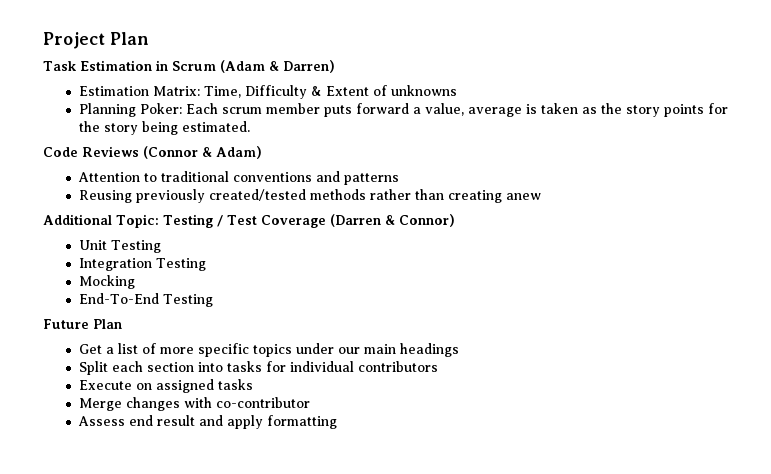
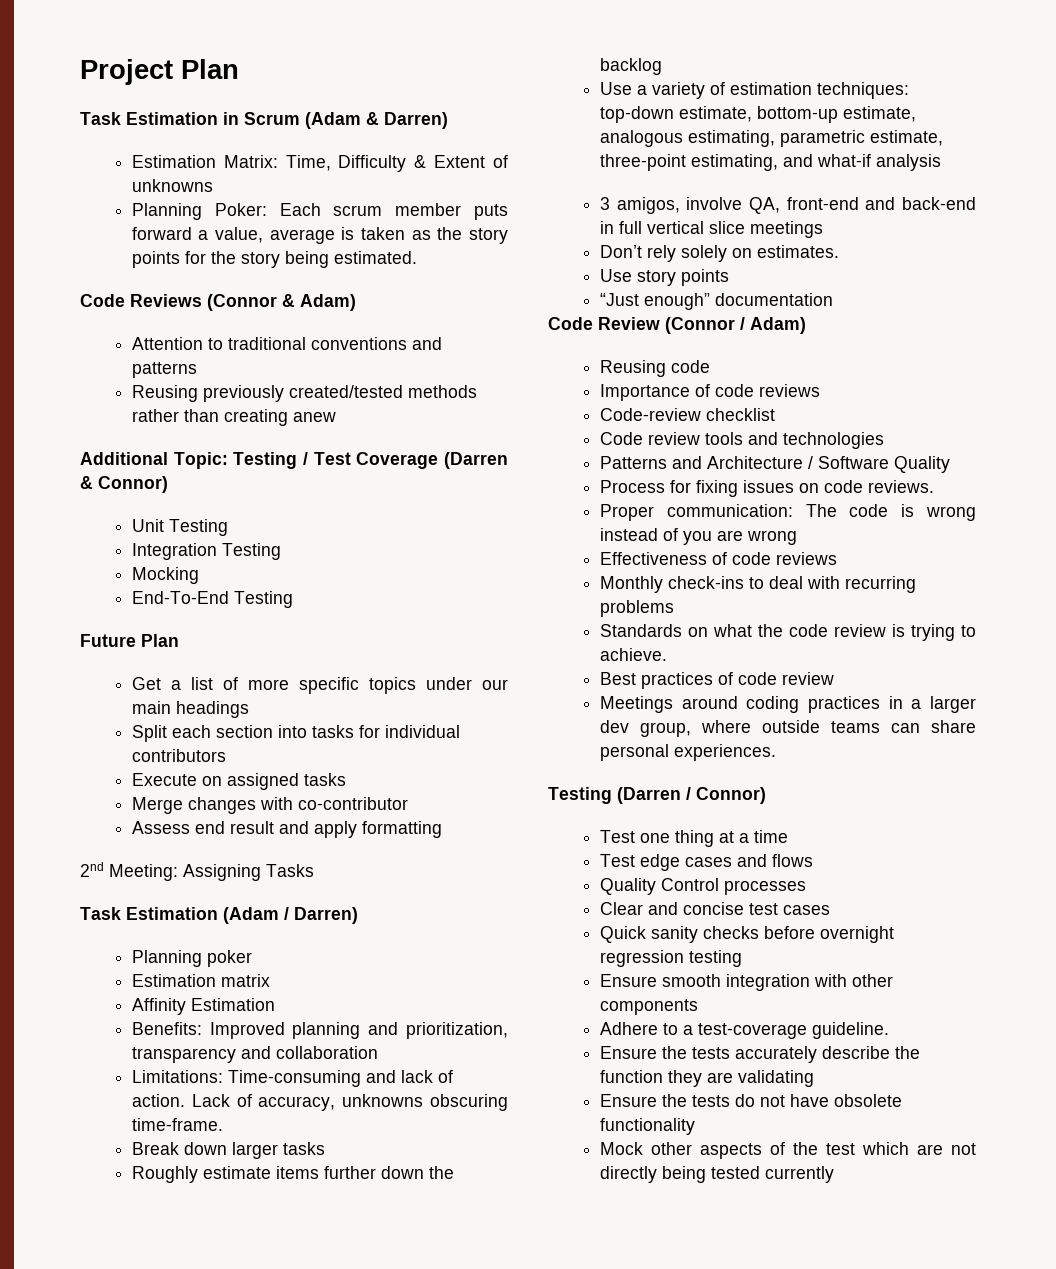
(337, 422) none -> [80,862,314,881] [80,907,358,924] [131,950,252,967] [131,974,270,987] [131,998,275,1015] [131,1022,508,1039] [131,1046,378,1063] [131,1070,453,1087] [131,1094,508,1111] [131,1118,223,1131] [131,1142,325,1159] [131,1166,454,1183] [599,58,662,75] [599,82,909,99] [599,106,916,123] [599,130,943,147] [599,154,941,171] [599,197,976,214] [599,221,823,238] [599,245,839,262] [599,269,729,286] [599,293,833,310] [548,317,806,334] [599,360,710,377] [599,384,820,401] [599,408,775,421] [599,432,884,449] [599,456,950,473] [599,480,934,497] [599,504,976,521] [599,528,797,545] [599,552,837,565] [599,576,916,593] [599,600,674,617] [599,624,976,641] [599,648,667,661] [599,672,834,689] [599,696,976,713] [599,720,976,737] [599,744,776,761] [548,787,766,804] [599,830,788,847] [599,854,813,871] [599,878,806,895] [599,902,830,915] [599,926,894,943] [599,950,742,967] [599,974,893,991] [599,999,698,1015] [599,1022,889,1039] [599,1046,920,1063] [599,1070,814,1087] [599,1094,902,1107] [599,1118,695,1135] [599,1142,976,1159] [599,1166,834,1183] // 2nd Meeting: Assigning Tasks // Task Estimation (Adam / Darren) // Planning poker // Estimation matrix // Affinity Estimation // Benefits: Improved planning and prioritization, transparency and collaboration // Limitations: Time-consuming and lack of action. Lack of accuracy, unknowns obscuring time-frame. // Break down larger tasks // Roughly estimate items further down the backlog // Use a variety of estimation techniques: top-down estimate, bottom-up estimate, analogous estimating, parametric estimate, three-point estimating, and what-if analysis // 3 amigos, involve QA, front-end and back-end in full vertical slice meetings // Don’t rely solely on estimates. // Use story points // “Just enough” documentation // Code Review (Connor / Adam) // Reusing code // Importance of code reviews // Code-review checklist // Code review tools and technologies // Patterns and Architecture / Software Quality // Process for fixing issues on code reviews. // Proper communication: The code is wrong instead of you are wrong // Effectiveness of code reviews // Monthly check-ins to deal with recurring problems // Standards on what the code review is trying to achieve. // Best practices of code review // Meetings around coding practices in a larger dev group, where outside teams can share personal experiences. // Testing (Darren / Connor) // Test one thing at a time // Test edge cases and flows // Quality Control processes // Clear and concise test cases // Quick sanity checks before overnight regression testing // Ensure smooth integration with other components // Adhere to a test-coverage guideline. // Ensure the tests accurately describe the function they are validating // Ensure the tests do not have obsolete functionality // Mock other aspects of the test which are not directly being tested currently

